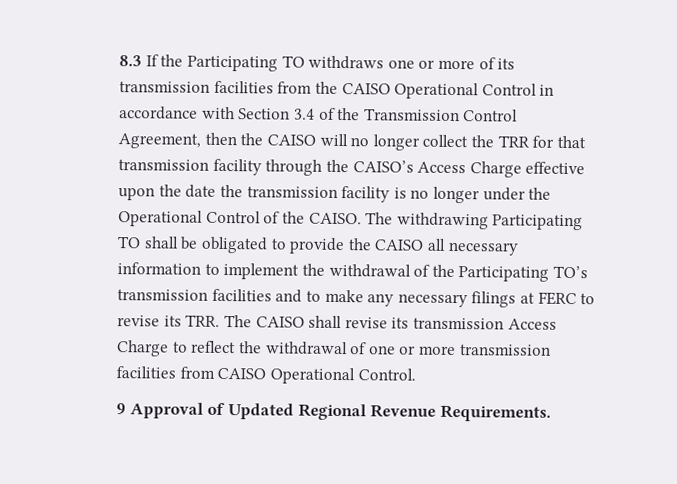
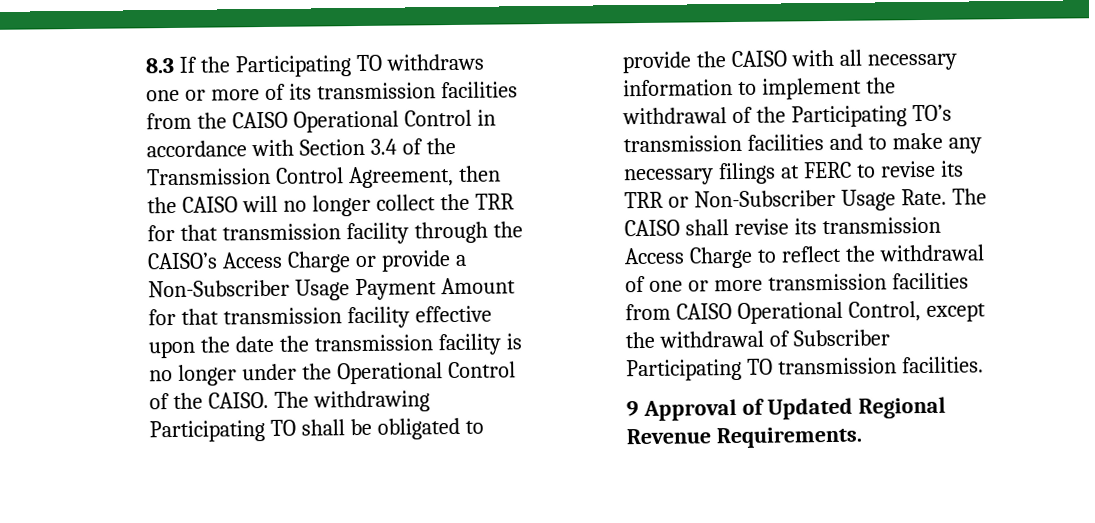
(522, 169) none -> [355,250,467,272] [148,277,517,301] [148,306,411,329] or provide a Non-Subscriber Usage Payment Amount for that transmission facility
(425, 245) none -> [791,49,835,67] with
[185,314,221,327] TRR. -> [624,188,948,211] TRR or Non-Subscriber Usage Rate.
[357,368,416,381] Control. -> [848,301,987,322] [625,329,891,349] [626,356,985,382] Control, except the withdrawal of Subscriber Participating TO transmission facilities.

